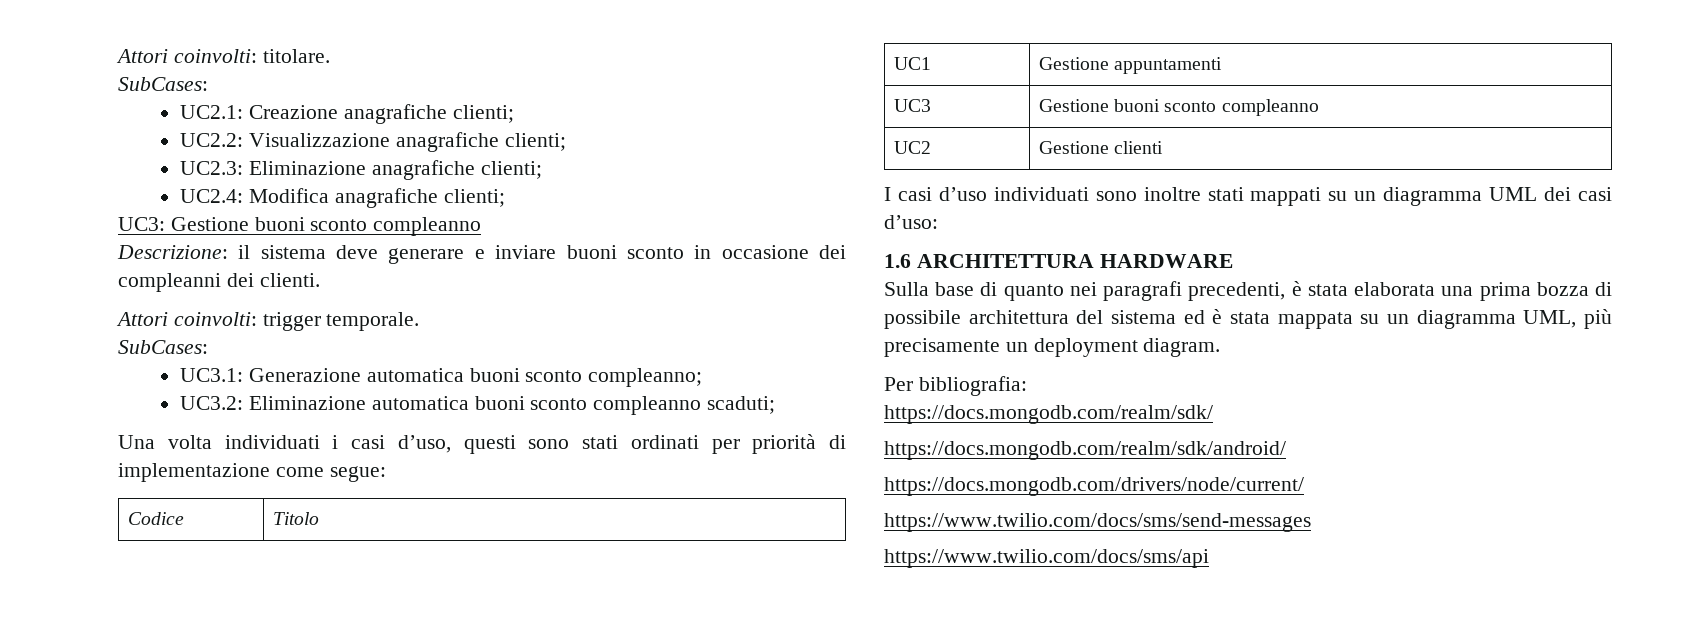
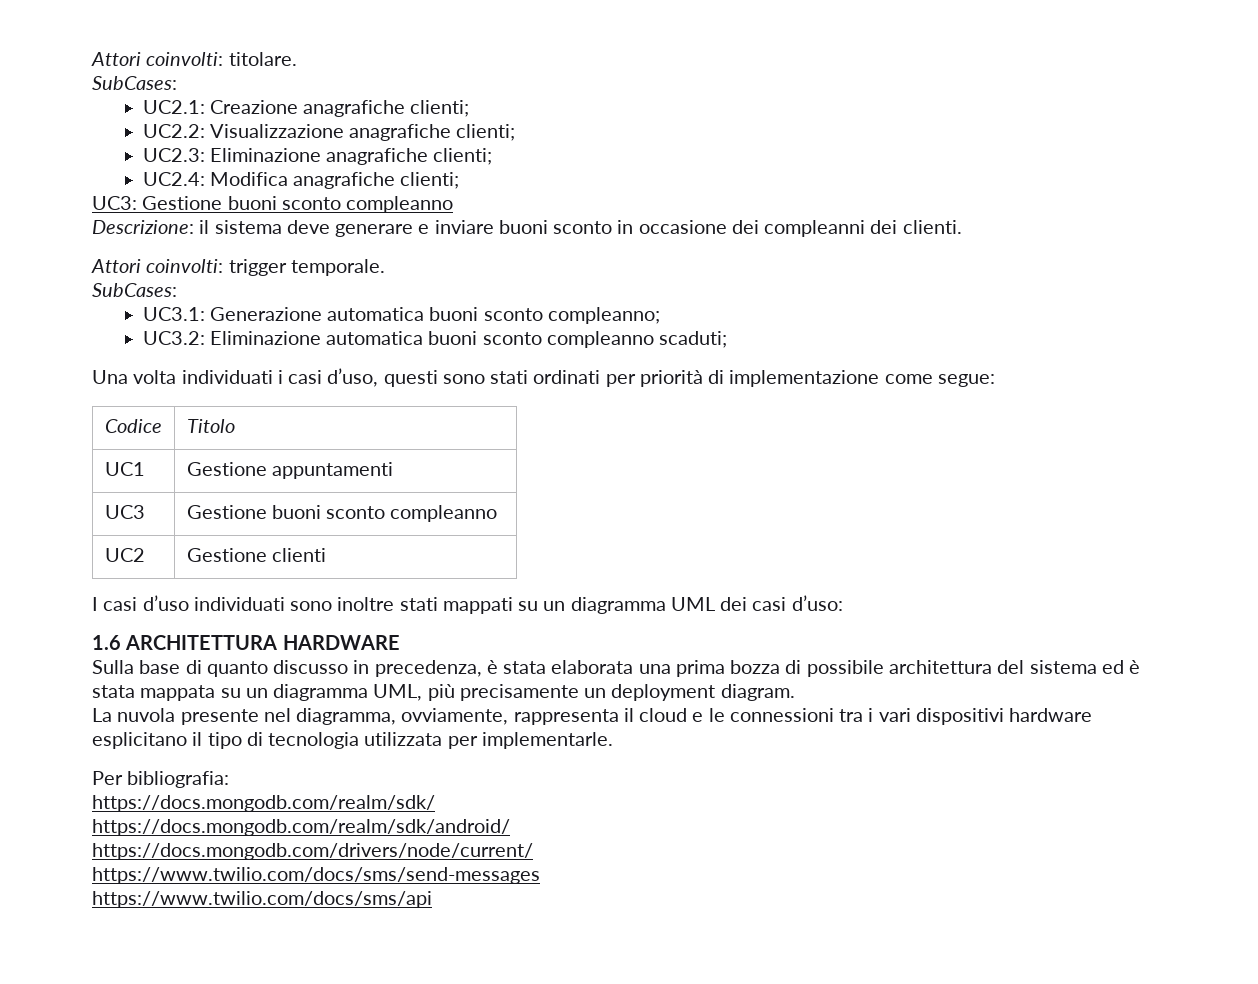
[1069,281,1286,301] nei paragrafi precedenti, -> [273,660,482,677] discusso in precedenza,
(1221, 347) none -> [92,708,1093,725] [92,732,613,749] // La nuvola presente nel diagramma, ovviamente, rappresenta il cloud e le connessioni tra i vari dispositivi hardware esplicitano il tipo di tecnologia utilizzata per implementarle.

